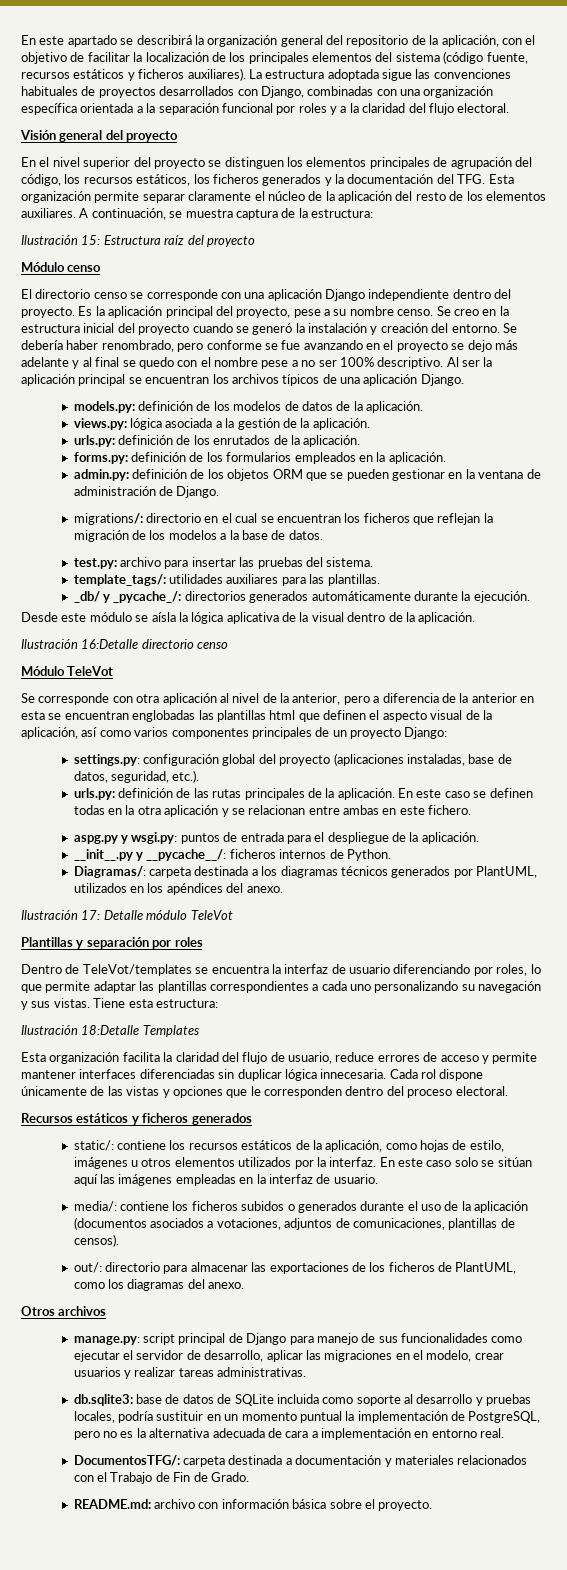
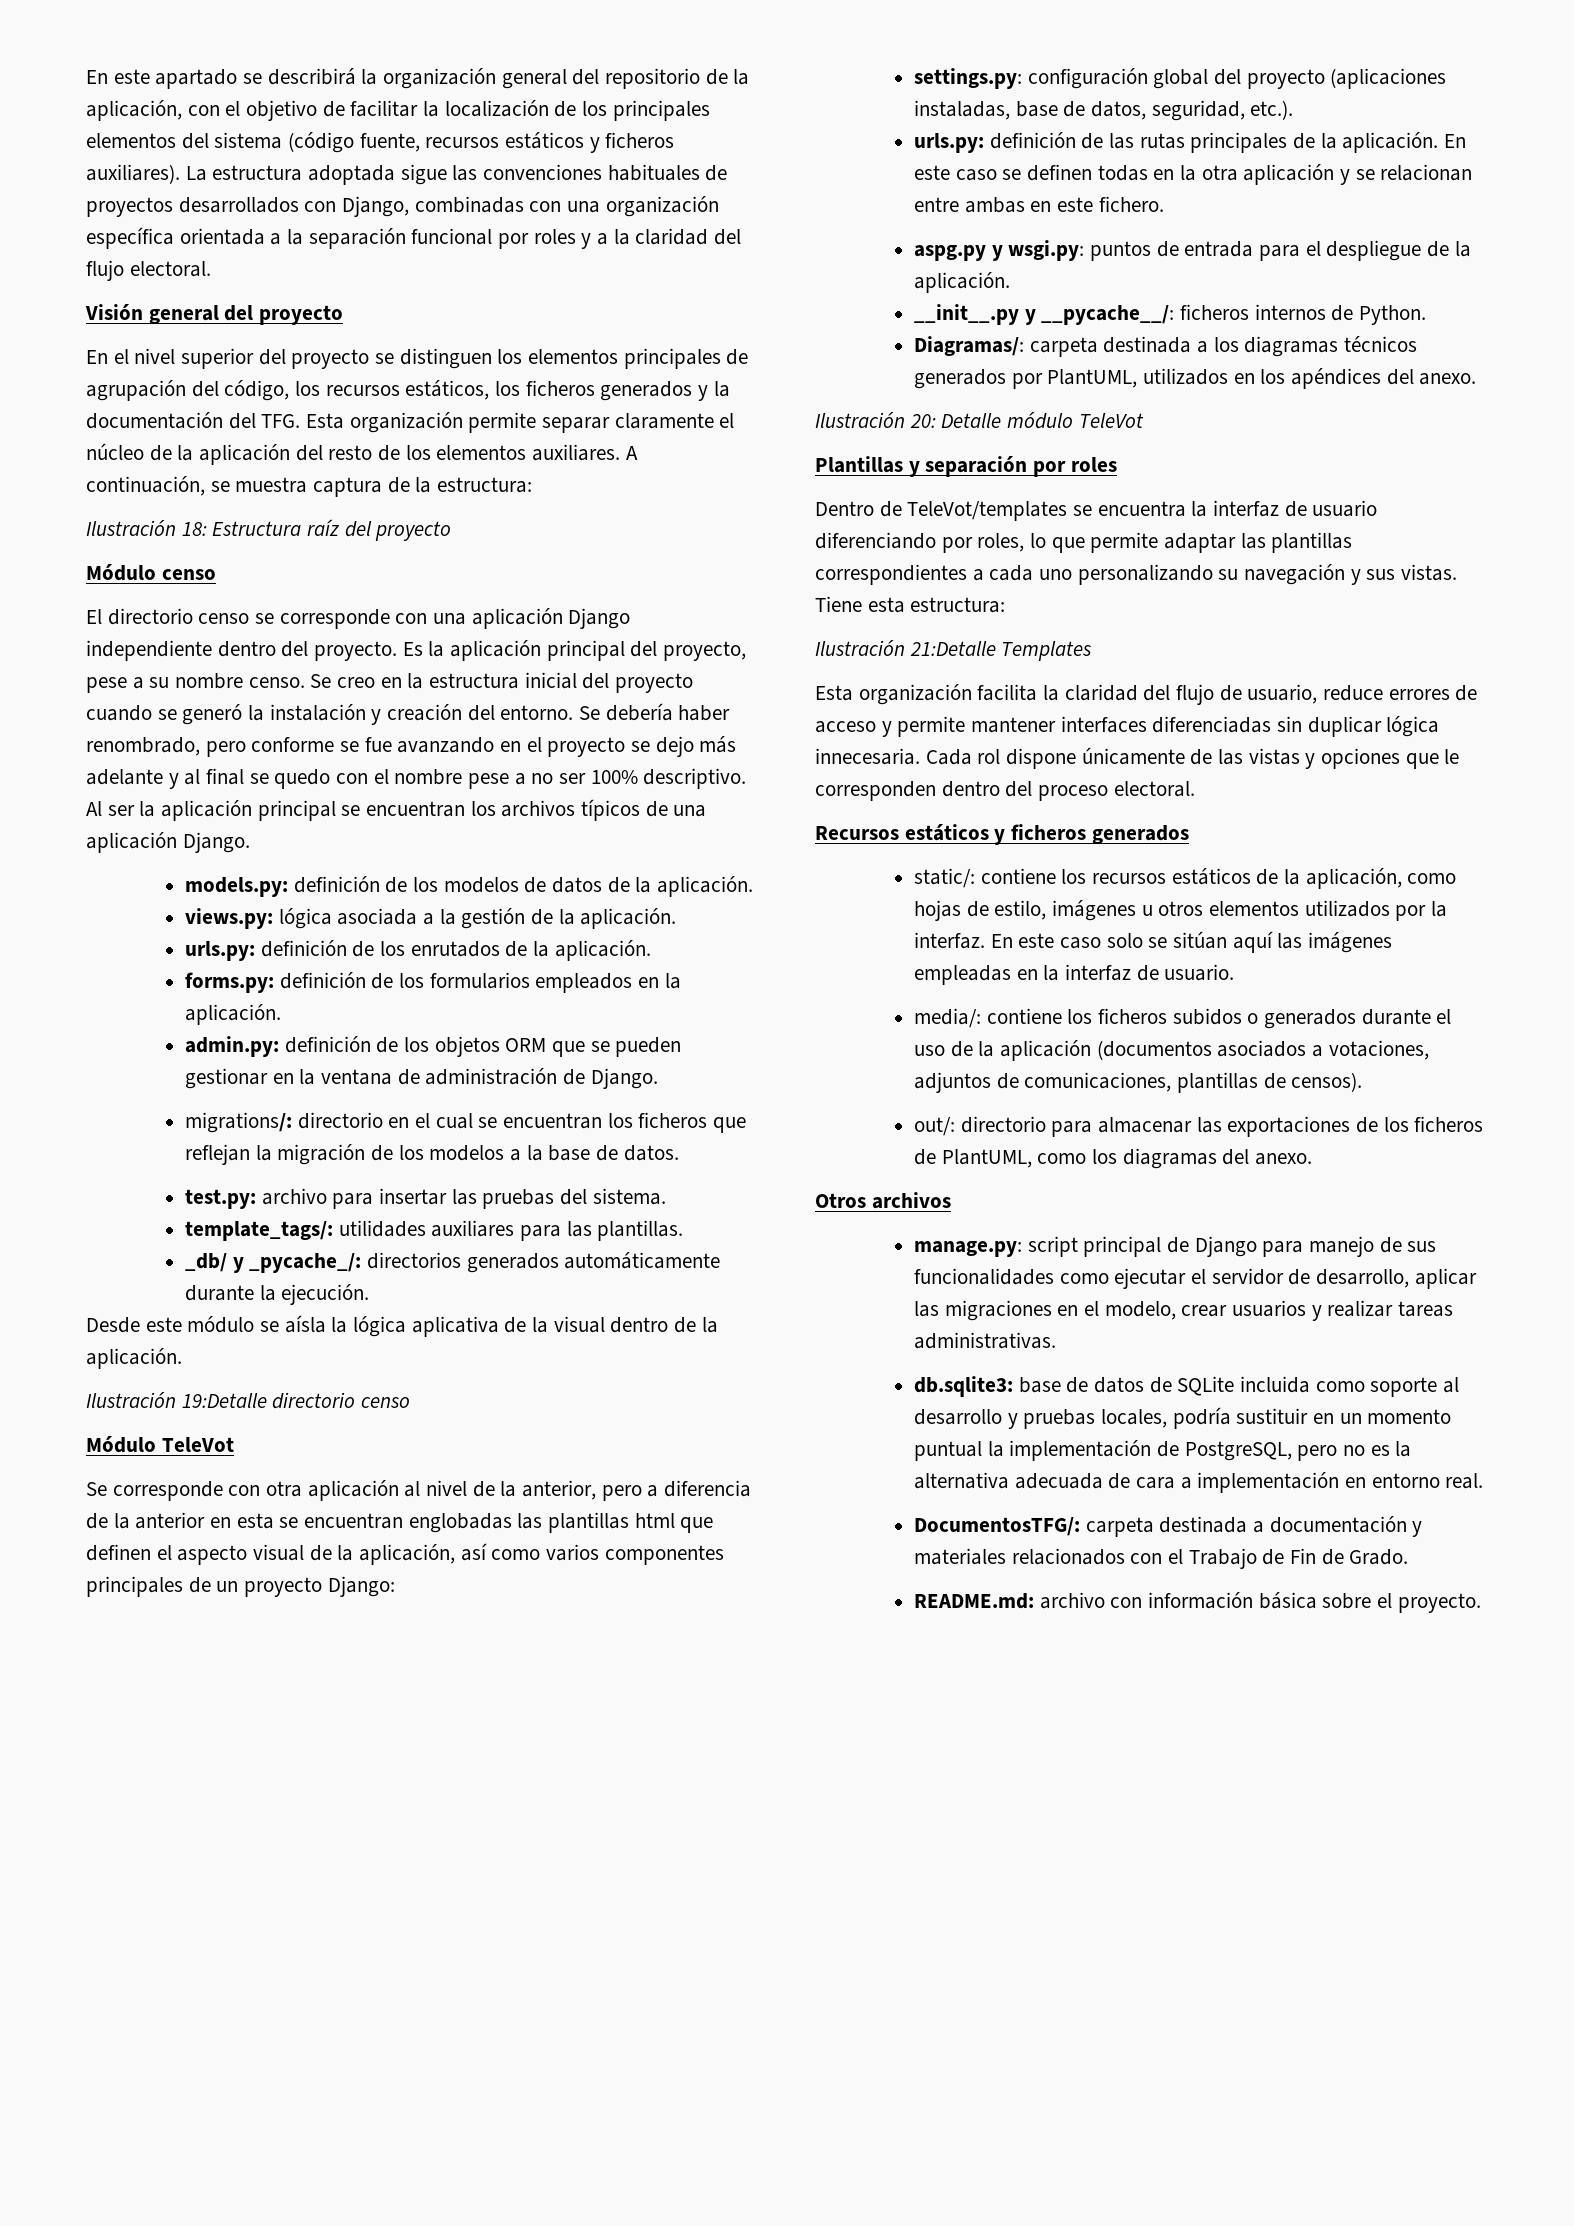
[81,235,101,245] 15: -> [181,522,207,536] 18:
[81,639,139,649] 16:Detalle -> [181,1393,267,1408] 19:Detalle
[81,910,101,920] 17: -> [909,414,936,428] 20:
[81,1025,140,1035] 18:Detalle -> [909,641,996,656] 21:Detalle

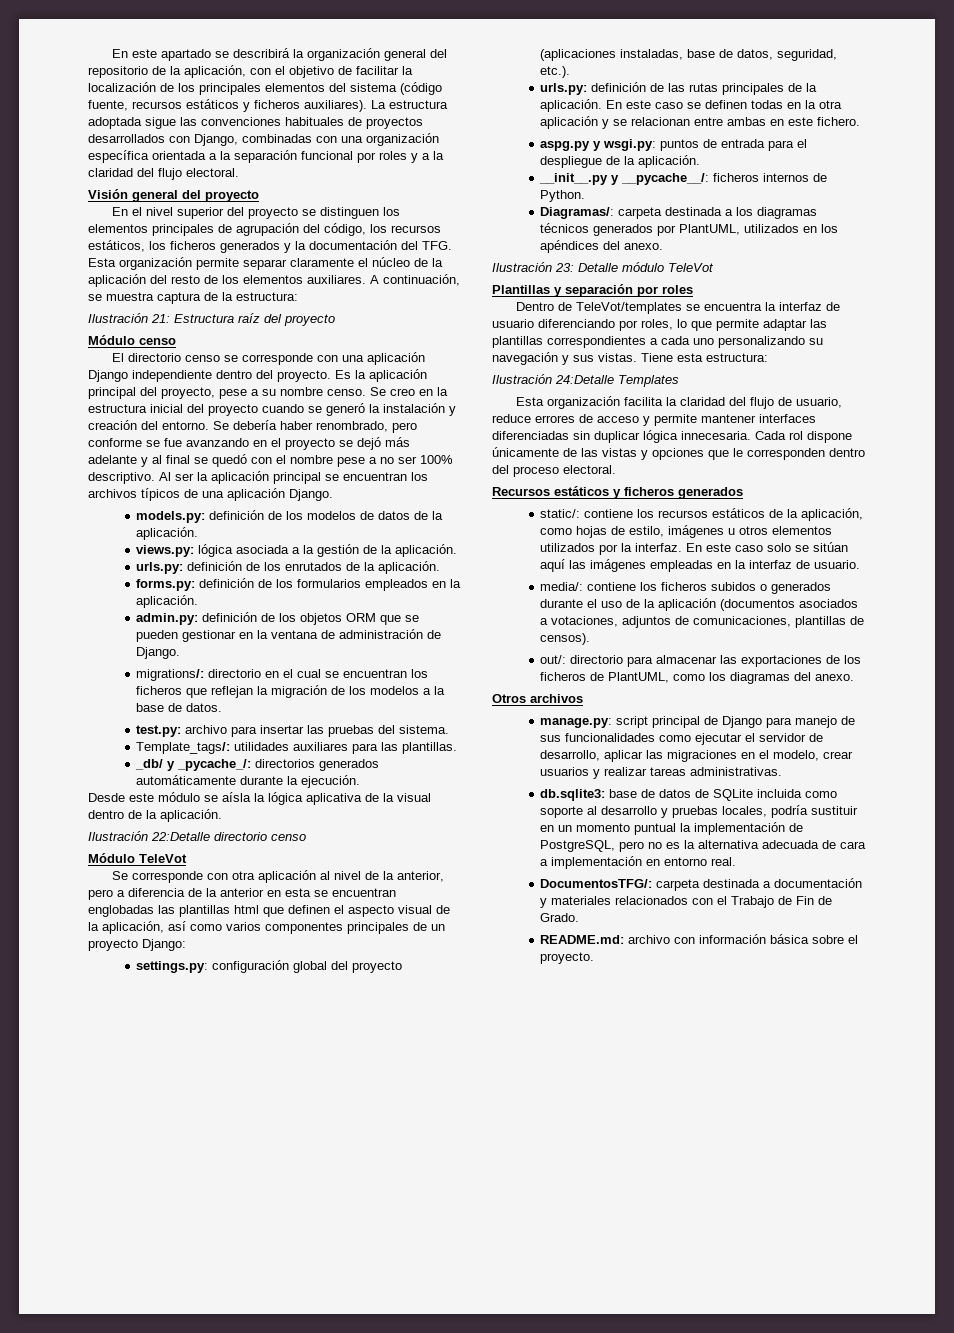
[181,522,207,536] 18: -> [151,314,170,323] 21:
[655,736,694,757] dejo -> [357,437,381,450] dejó
[274,769,331,789] quedo -> [212,454,247,467] quedó
[185,1221,334,1241] template_tags/: -> [136,742,231,754] Template_tags/:
[181,1393,267,1408] 19:Detalle -> [151,832,210,841] 22:Detalle
[909,414,936,428] 20: -> [555,263,574,272] 23:
[909,641,996,656] 21:Detalle -> [555,375,614,384] 24:Detalle

